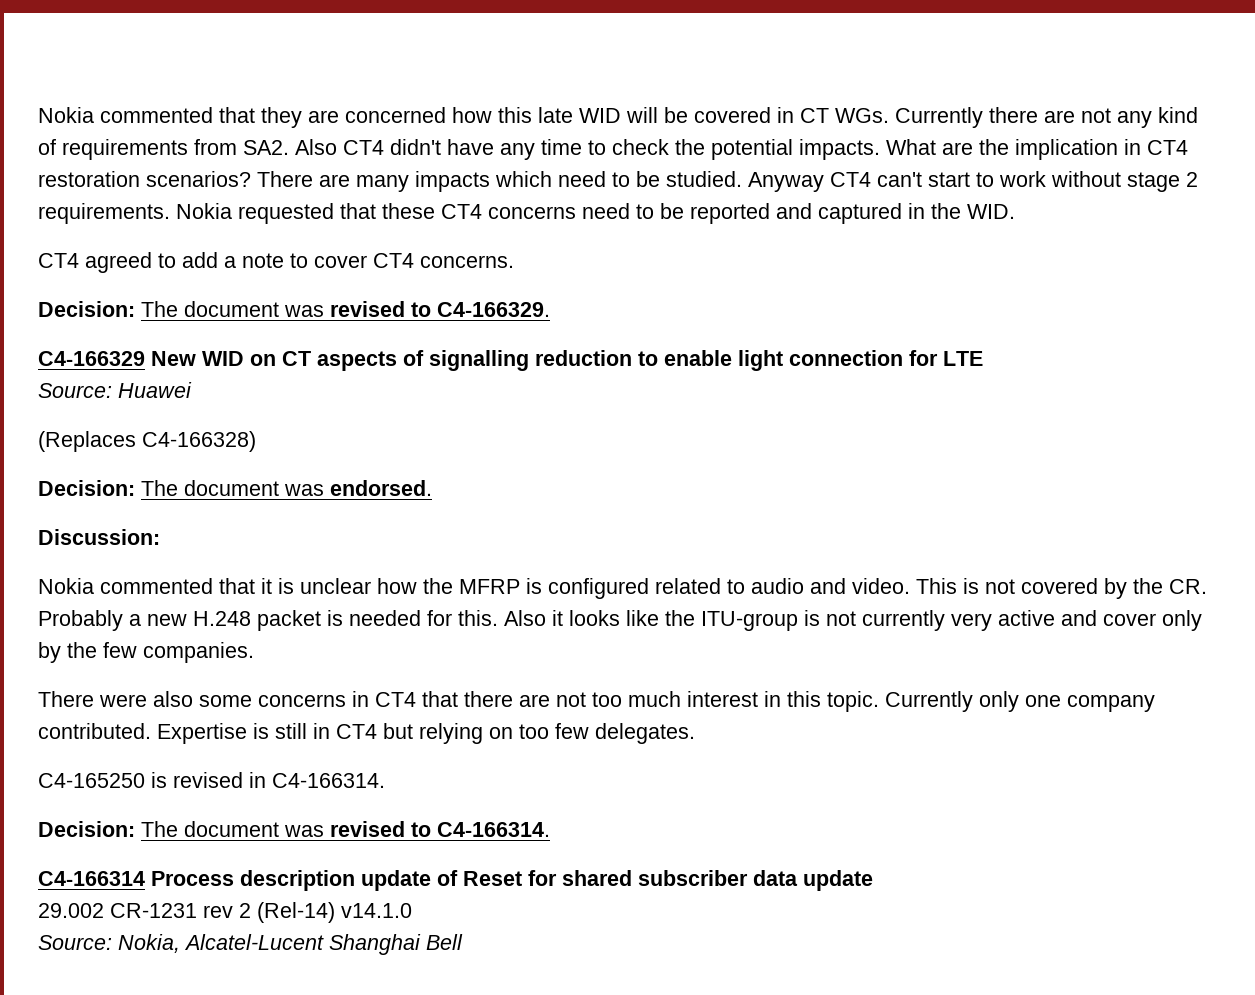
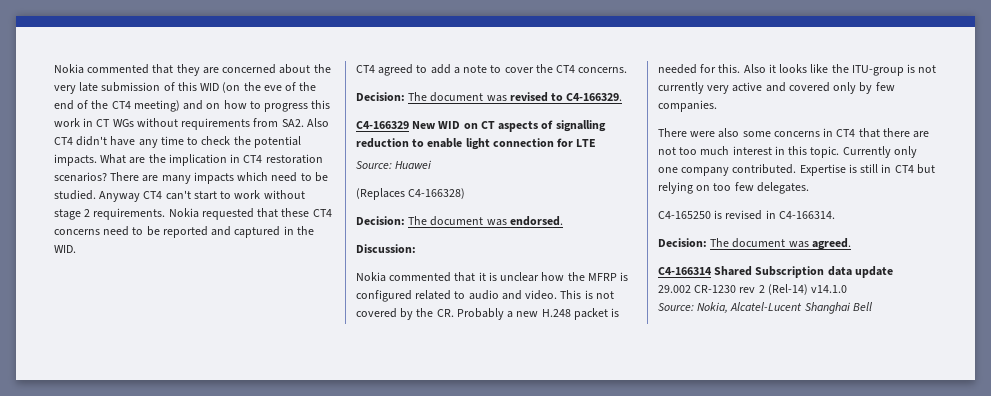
[452,107,1198,128] [38,139,56,155] how this late WID will be covered in CT WGs. Currently there are not any kind of -> [279,64,331,74] [54,82,317,94] [54,100,331,112] [54,118,178,127] about the very late submission of this WID (on the eve of the end of the CT4 meeting) and on how to progress this work in CT WGs without
(367, 261) none -> [535,64,553,73] the
[1103,613,1156,626] cover -> [788,82,830,92] covered
[67,642,97,658] the -> (873, 88) none
[330,821,550,837] [38,870,748,891] revised to C4-166314. // C4-166314 Process description update of Reset for shared subscriber -> [811,238,851,250] [658,266,825,278] agreed. // C4-166314 Shared Subscription
[110,903,197,918] CR-1231 -> [694,285,737,293] CR-1230

